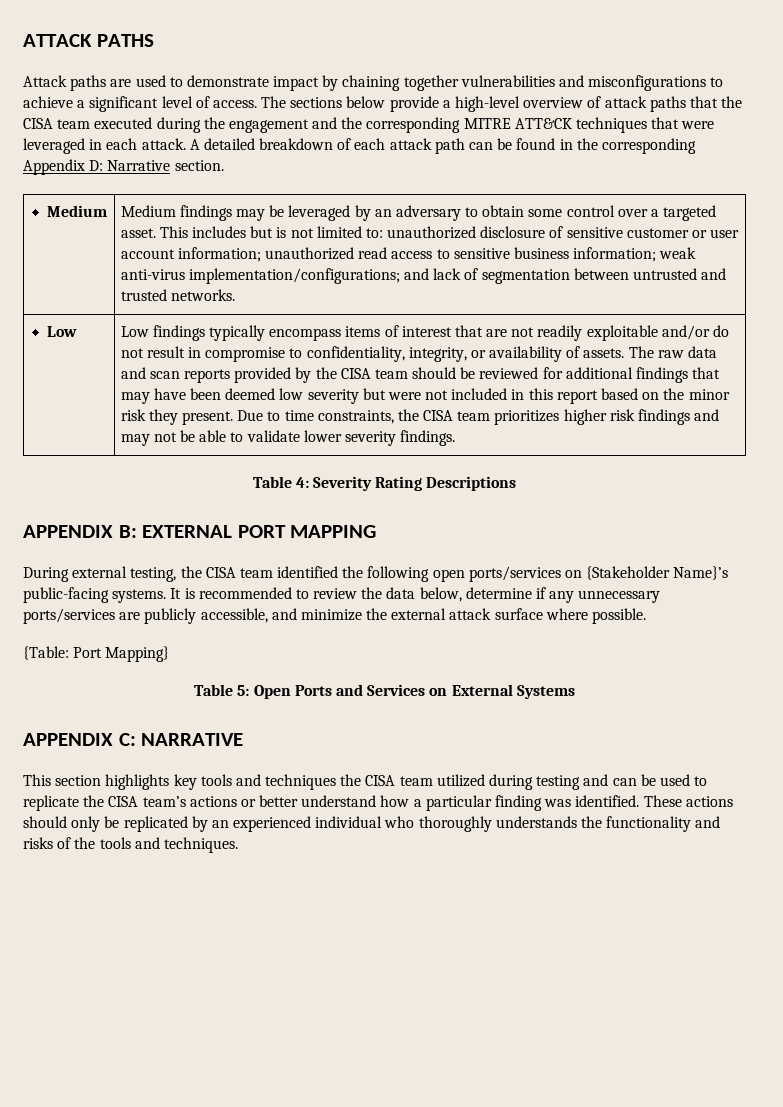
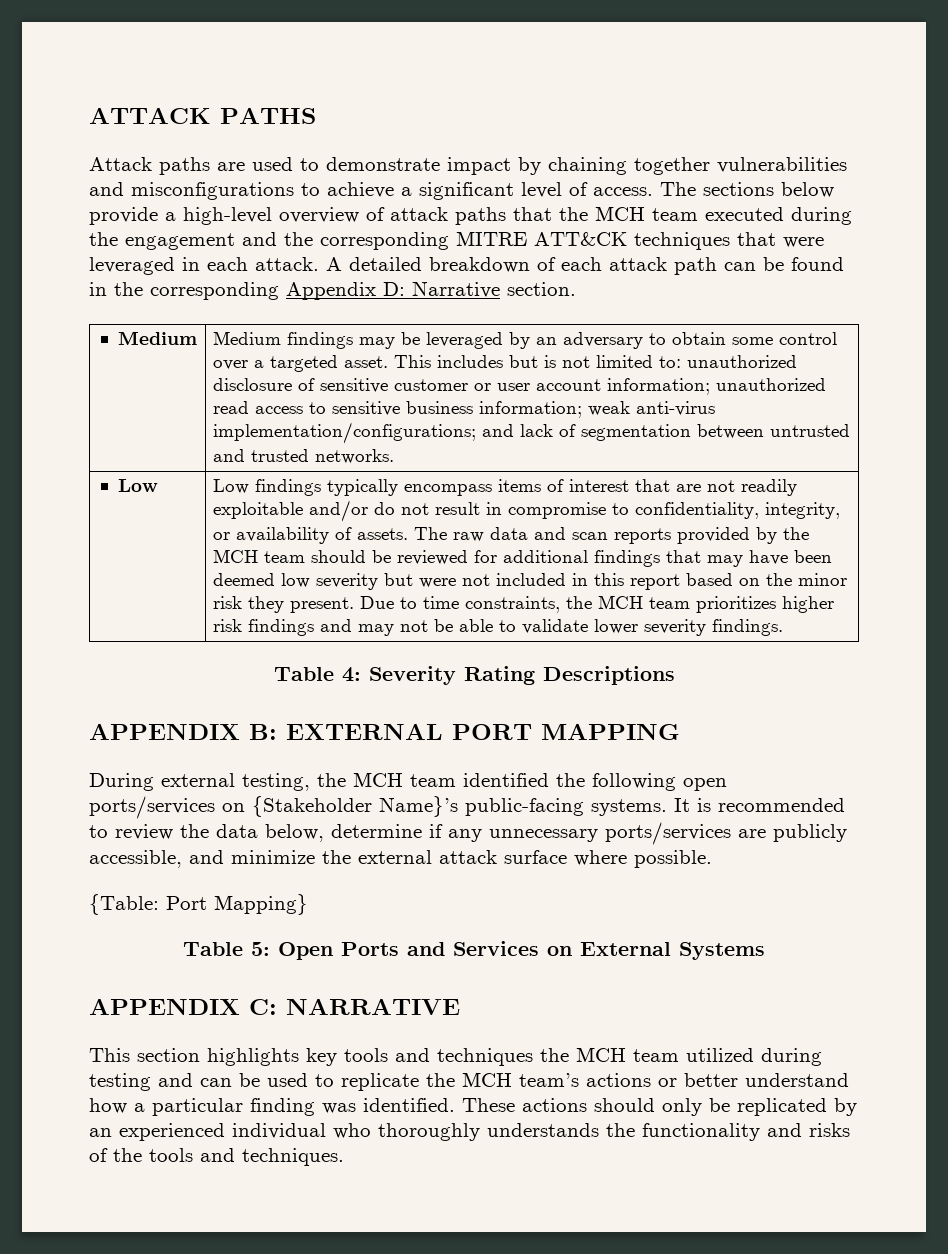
[23,118,53,129] CISA -> [595,206,645,221] MCH
[340,368,371,379] CISA -> [213,549,259,563] MCH
[423,410,454,421] CISA -> [598,595,644,609] MCH
[205,567,236,578] CISA -> [353,772,403,787] MCH
[365,775,396,786] CISA -> [576,1047,626,1062] MCH
[108,796,139,807] CISA -> [462,1072,512,1087] MCH

